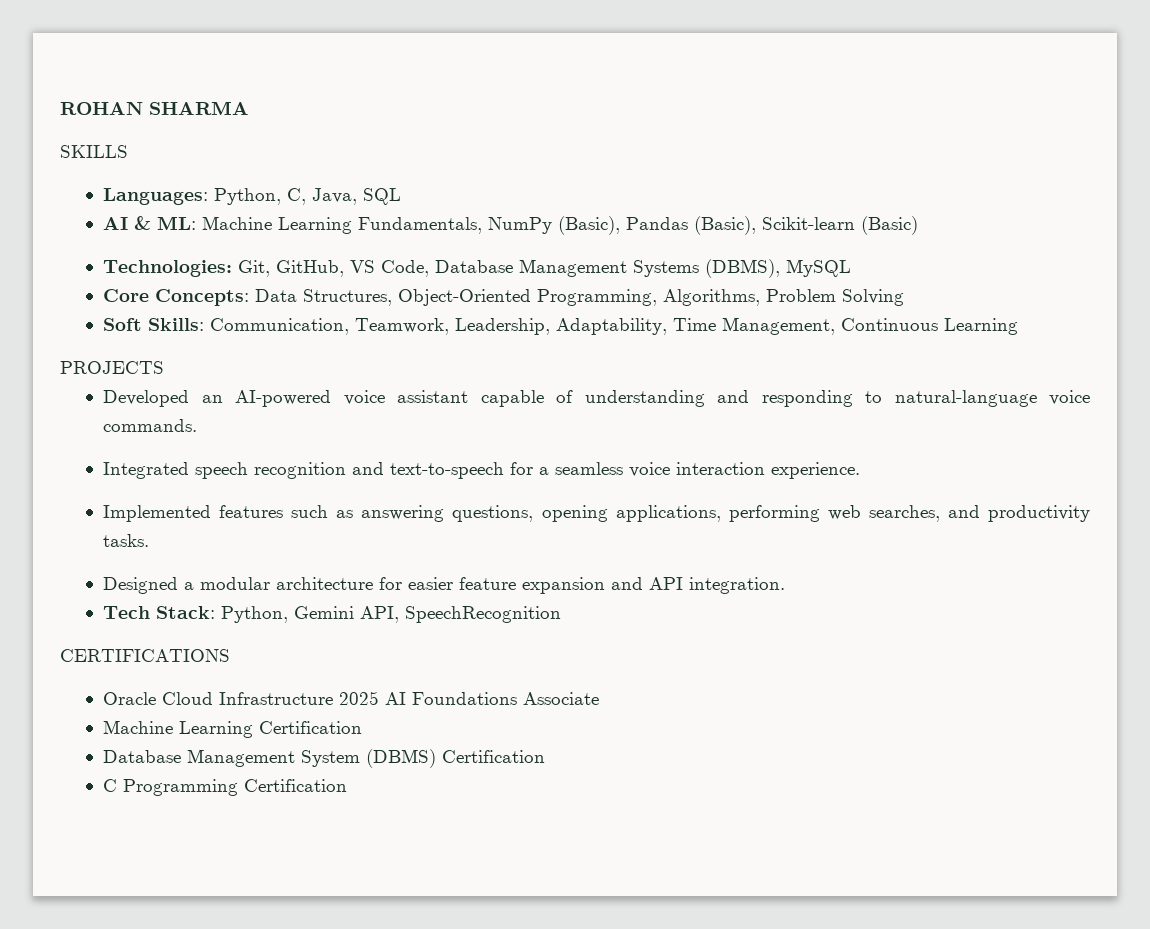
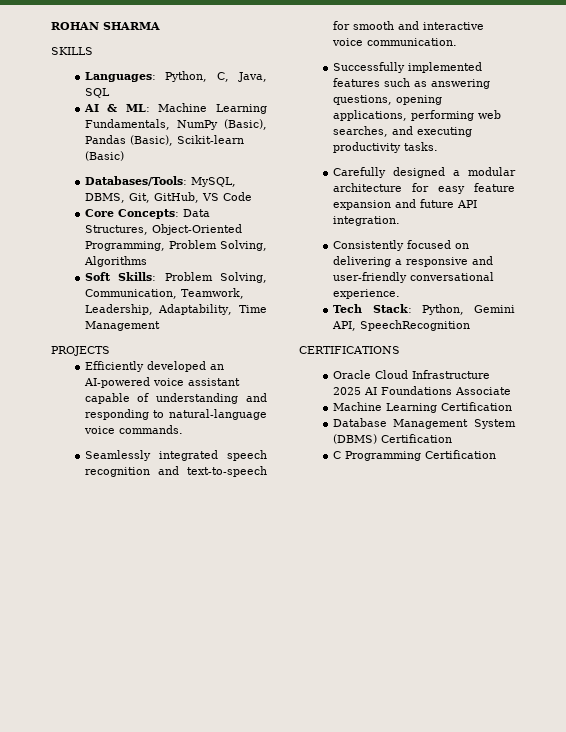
[103,259,852,278] Technologies: Git, GitHub, VS Code, Database Management Systems (DBMS), MySQL -> [84,176,237,187] [84,192,252,203] Databases/Tools: MySQL, DBMS, Git, GitHub, VS Code
[663,289,905,306] Algorithms, Problem Solving -> [168,240,267,251] [83,256,147,267] Problem Solving, Algorithms
(205, 324) none -> [164,272,267,283] Problem Solving,
[722,317,1019,335] Management, Continuous Learning -> [84,321,160,331] Management
[103,390,190,407] Developed -> [84,361,206,372] Efficiently developed
[103,462,190,479] Integrated -> [84,450,218,461] Seamlessly integrated
[539,462,861,479] [103,505,212,522] a seamless voice interaction experience. // Implemented -> [352,21,484,30] [331,38,457,46] [332,62,482,73] smooth and interactive voice communication. // Successfully implemented
(980, 511) none -> [416,127,472,137] executing
[103,577,179,594] Designed -> [332,167,445,178] Carefully designed
[408,577,454,590] easier -> [437,186,465,194] easy
(644, 583) none -> [419,199,454,208] future
(786, 585) none -> [332,240,469,251] [332,256,493,267] [332,272,494,283] [332,289,400,299] // Consistently focused on delivering a responsive and user-friendly conversational experience.

